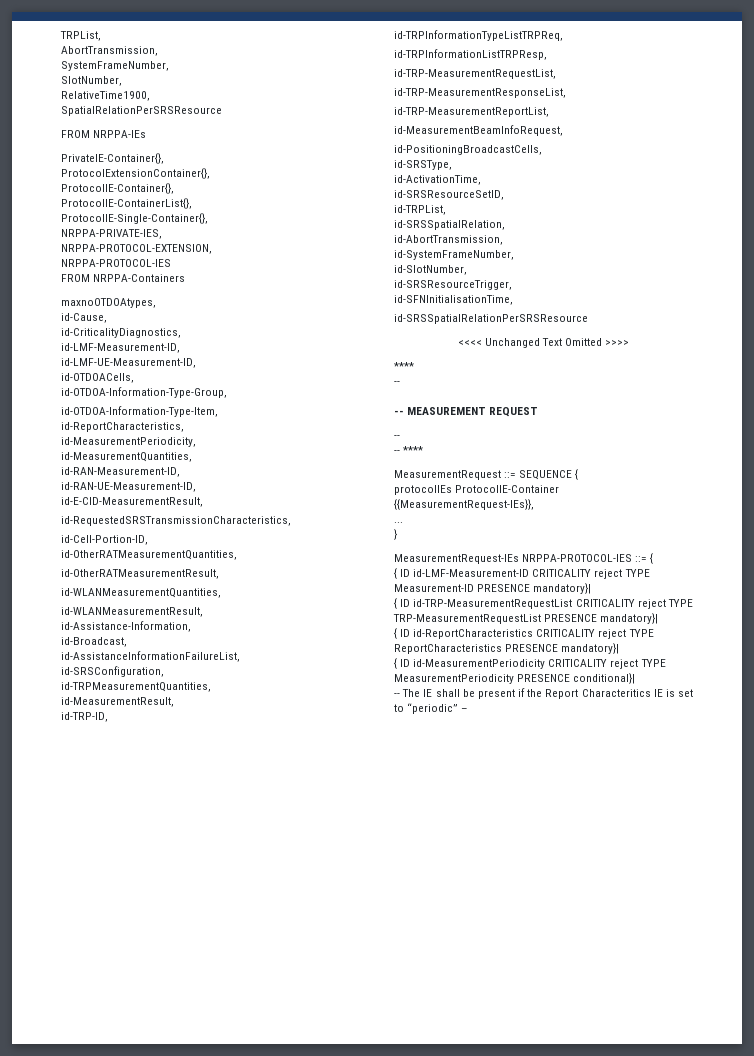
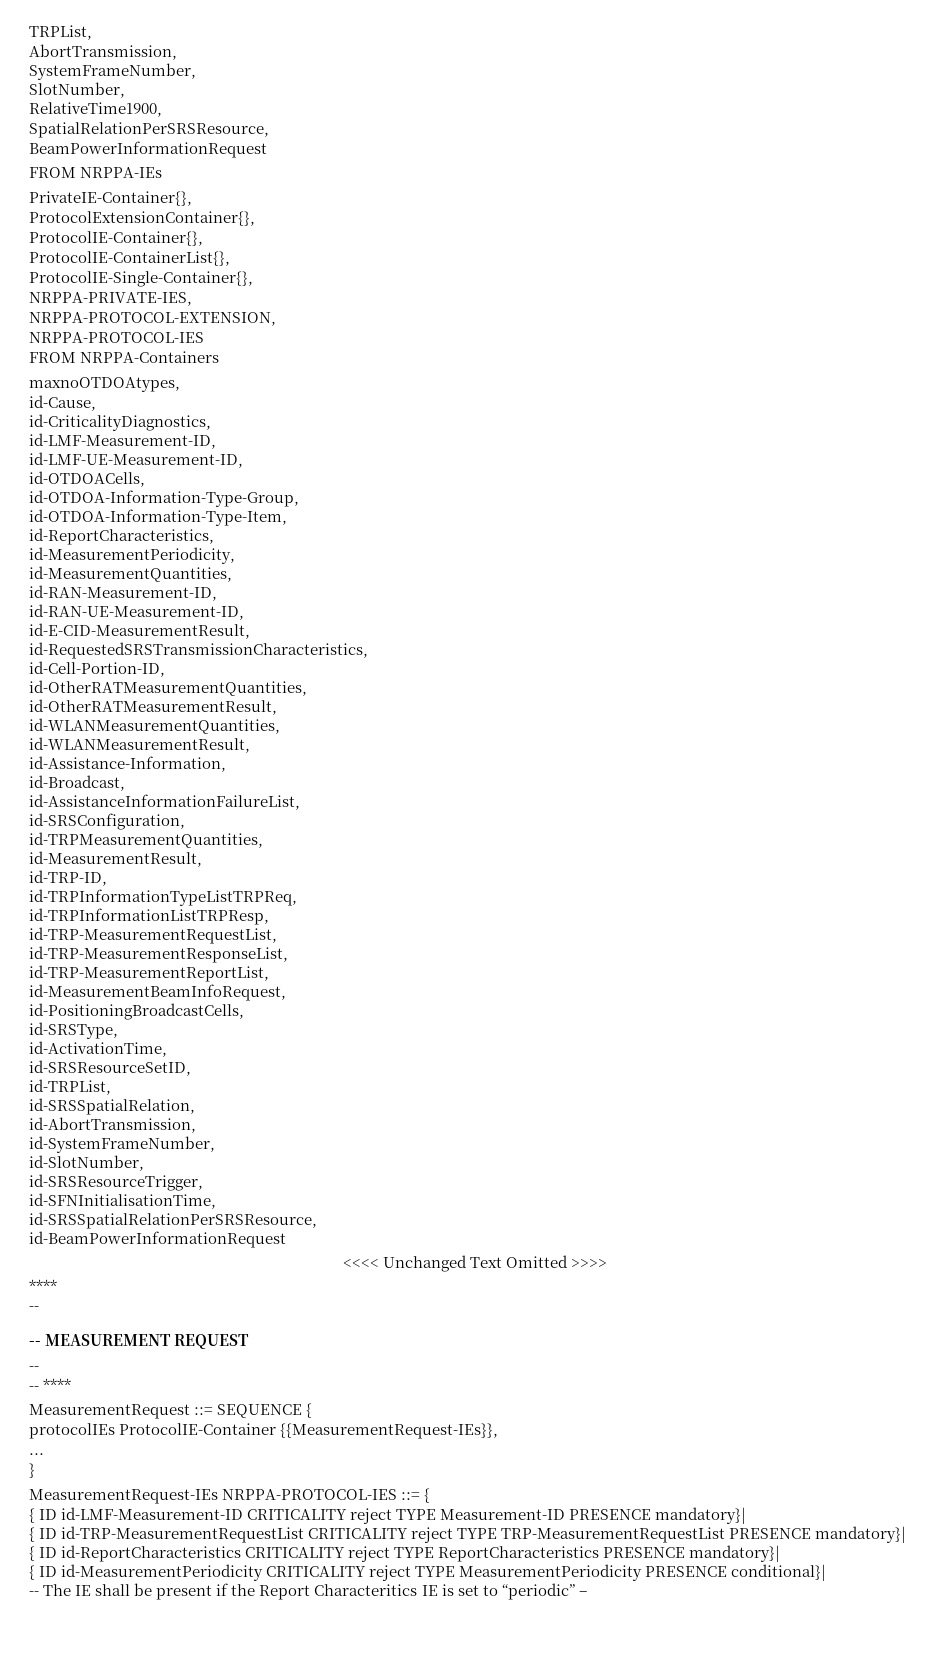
[61,106,222,116] SpatialRelationPerSRSResource -> [29,122,269,138] [29,141,267,158] SpatialRelationPerSRSResource, // BeamPowerInformationRequest
[394,314,588,324] id-SRSSpatialRelationPerSRSResource -> [29,1212,317,1229] [29,1231,286,1248] id-SRSSpatialRelationPerSRSResource, // id-BeamPowerInformationRequest

